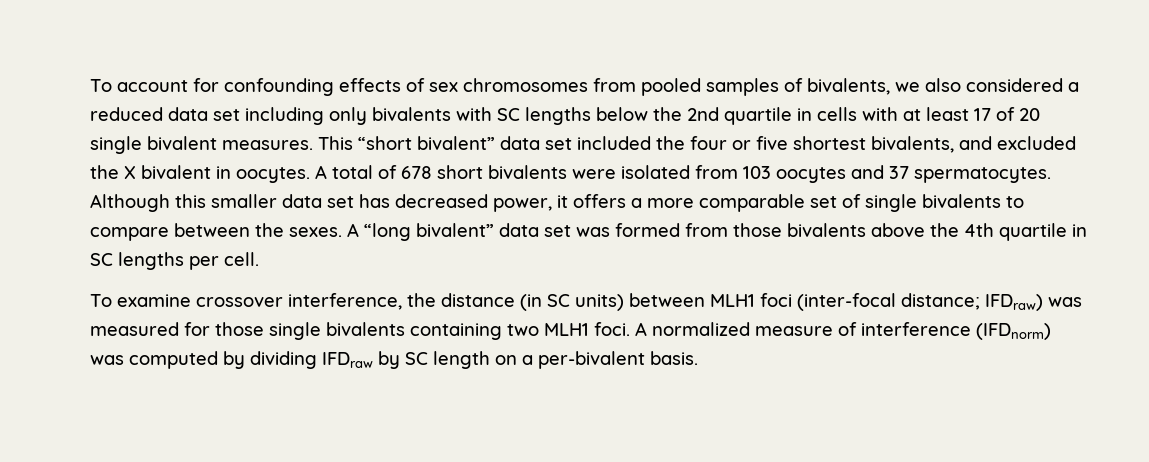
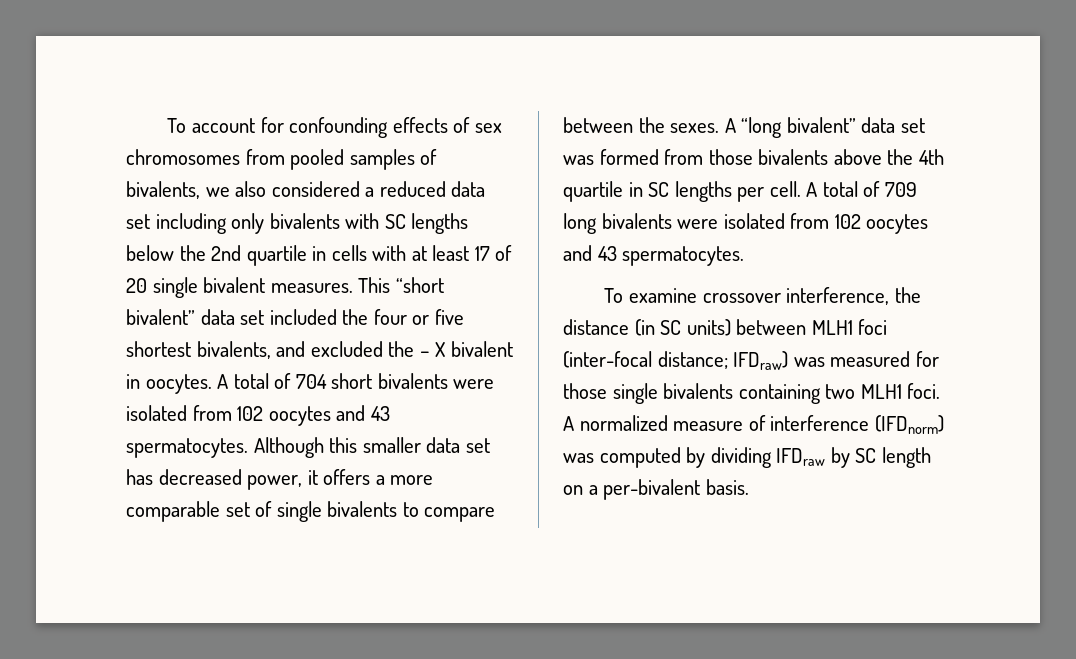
(119, 172) none -> [419,351,430,357] –
[401,166,432,179] 678 -> [295,374,327,389] 704
[743,165,909,183] 103 oocytes and 37 -> [237,405,390,426] 102 oocytes and 43
(259, 259) none -> [806,181,917,197] [563,213,929,234] [563,245,745,266] A total of 709 long bivalents were isolated from 102 oocytes and 43 spermatocytes.

